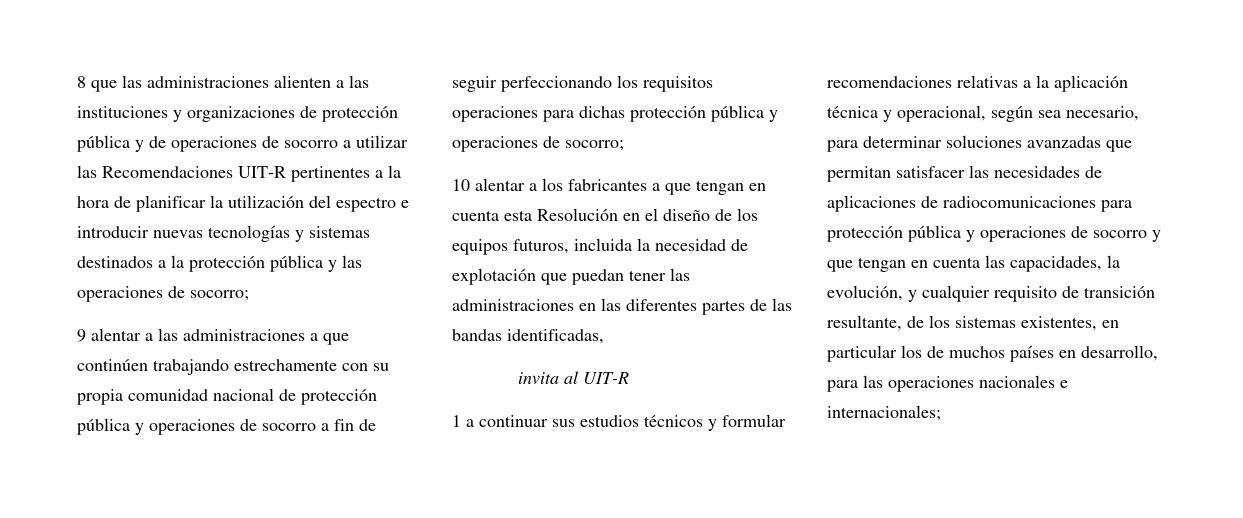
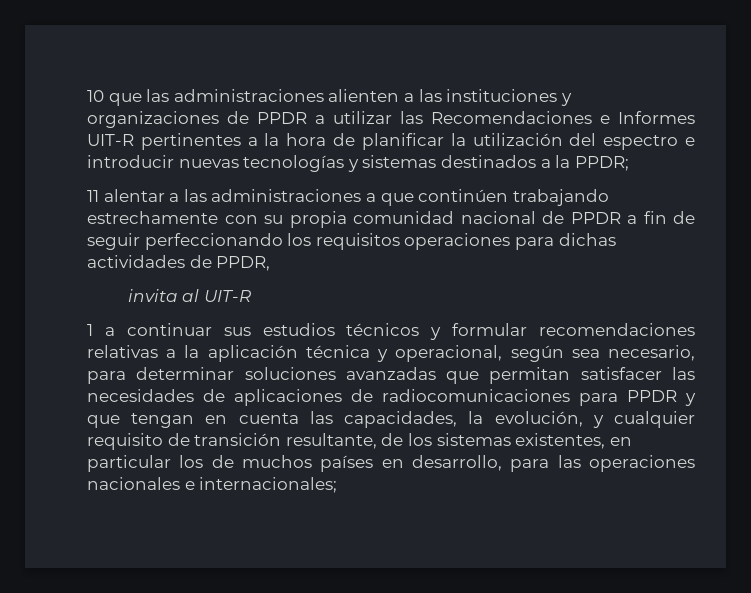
[77,76,86,88] 8 -> [87,90,104,102] 10
[322,106,398,122] [77,135,338,152] protección pública y de operaciones de socorro -> [257,112,307,124] PPDR
(233, 172) none -> [600,111,695,124] e Informes
[189,255,362,272] [77,286,249,302] [77,329,86,342] protección pública y las operaciones de socorro; // 9 -> [574,156,629,171] [87,190,99,202] PPDR; // 11
[301,389,377,405] [77,418,316,435] protección pública y operaciones de socorro -> [570,212,621,224] PPDR
[630,105,778,122] [452,136,624,152] [452,178,766,195] [452,208,758,221] [452,238,748,255] [452,268,690,285] [452,298,792,315] [452,329,604,344] protección pública y operaciones de socorro; // 10 alentar a los fabricantes a que tengan en cuenta esta Resolución en el diseño de los equipos futuros, incluida la necesidad de explotación que puedan tener las administraciones en las diferentes partes de las bandas identificadas, -> [87,255,271,271] actividades de PPDR,
[827,225,1147,242] protección pública y operaciones de socorro -> [627,390,677,402] PPDR

